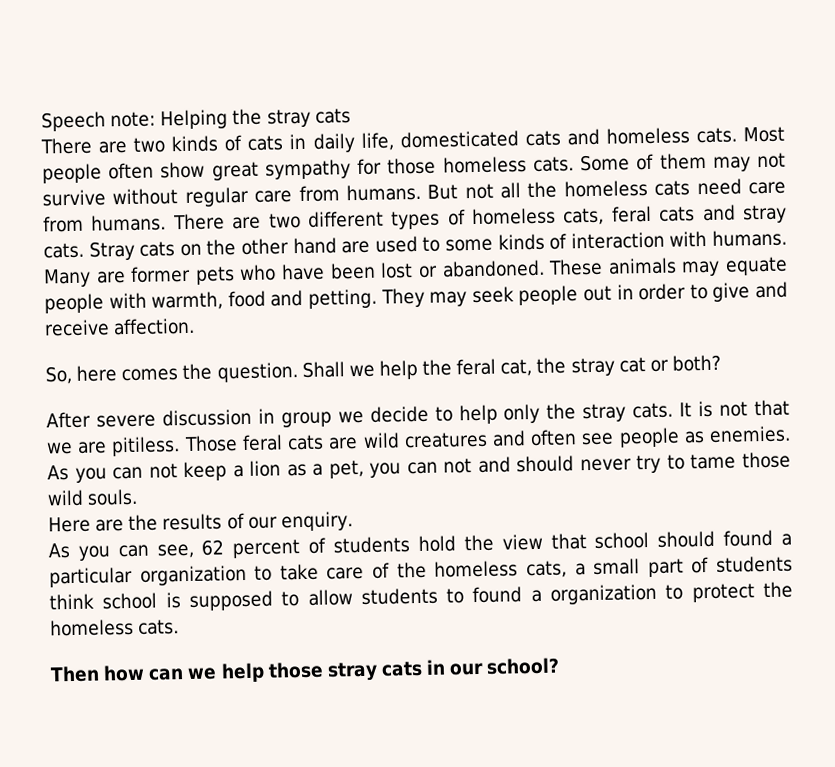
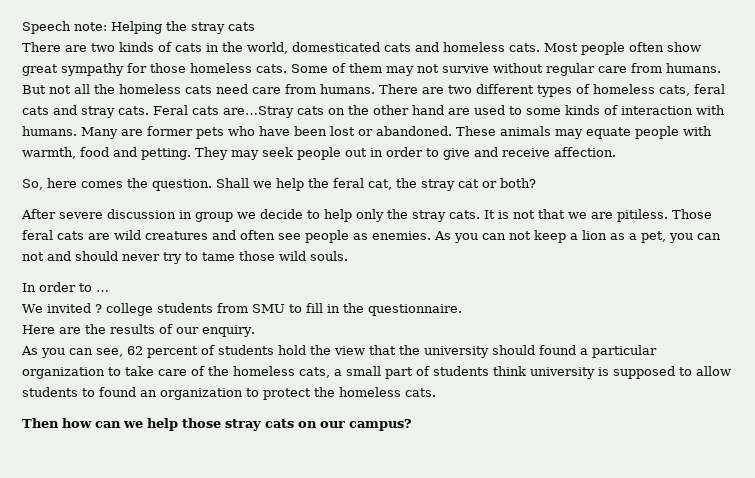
[312,132,394,153] daily life, -> [222,42,288,54] the world,
[88,240,135,261] Stray -> [153,105,294,118] Feral cats are…Stray
(139, 497) none -> [22,282,109,292] [22,303,462,316] // In order to … // We invited ? college students from SMU to fill in the questionnaire.
[594,532,650,549] school -> [399,345,489,358] the university
[102,592,158,610] school -> [530,367,595,379] university
[530,589,542,603] a -> [140,390,157,397] an
[426,657,561,676] in our school? -> [298,419,412,431] on our campus?

